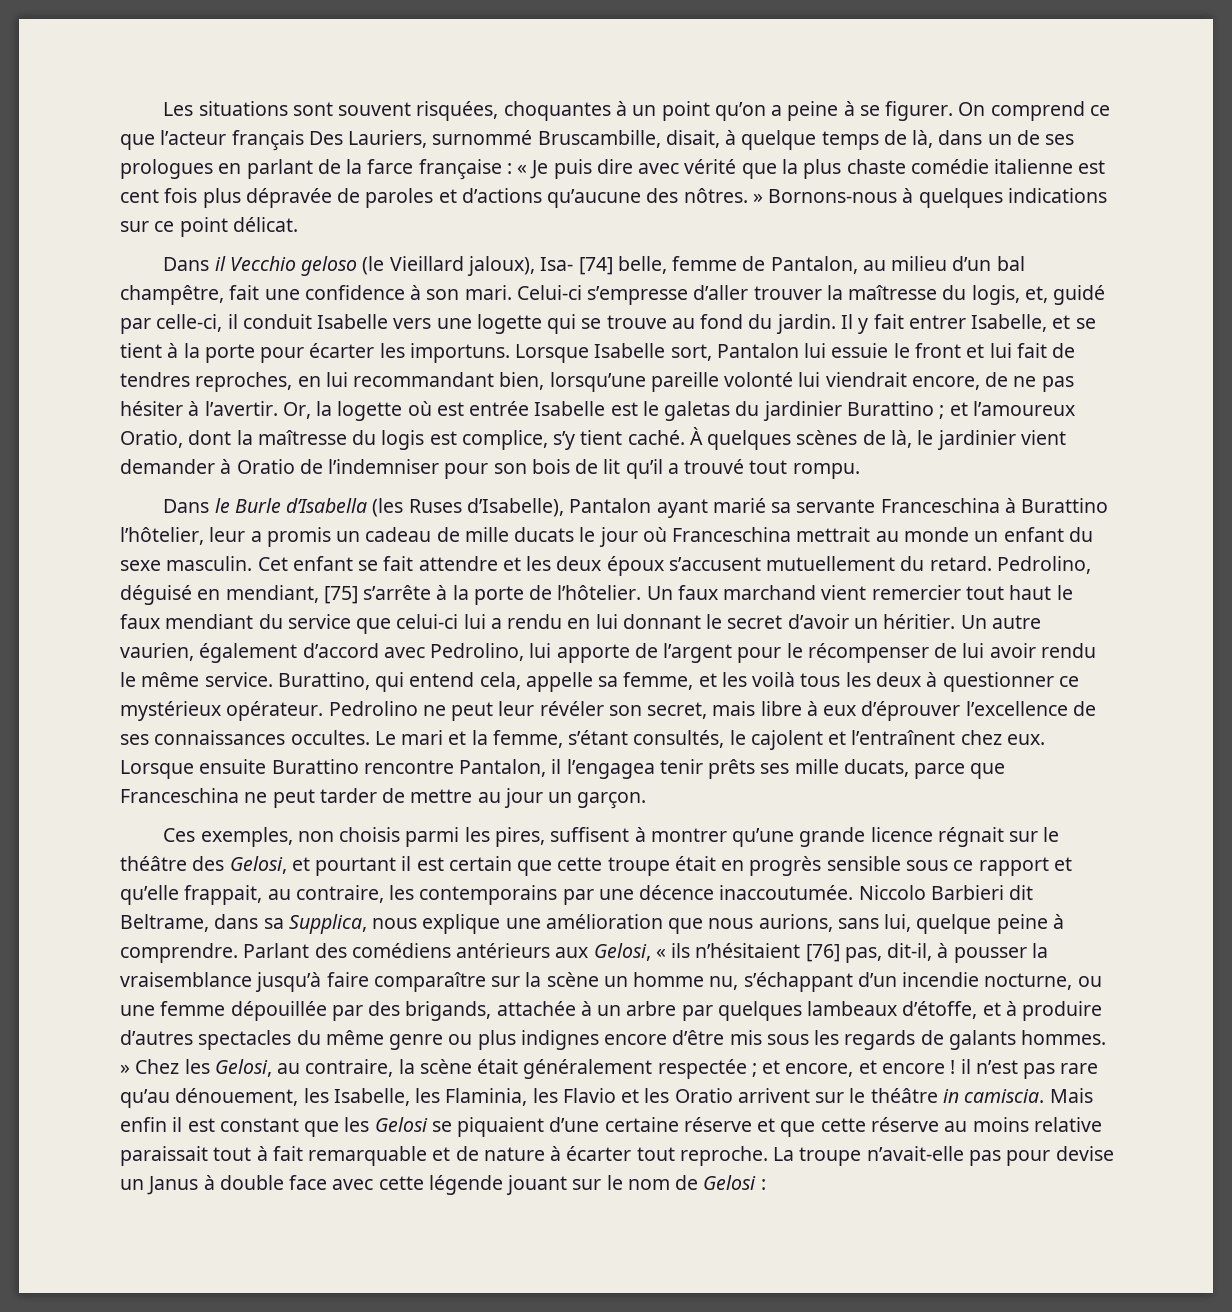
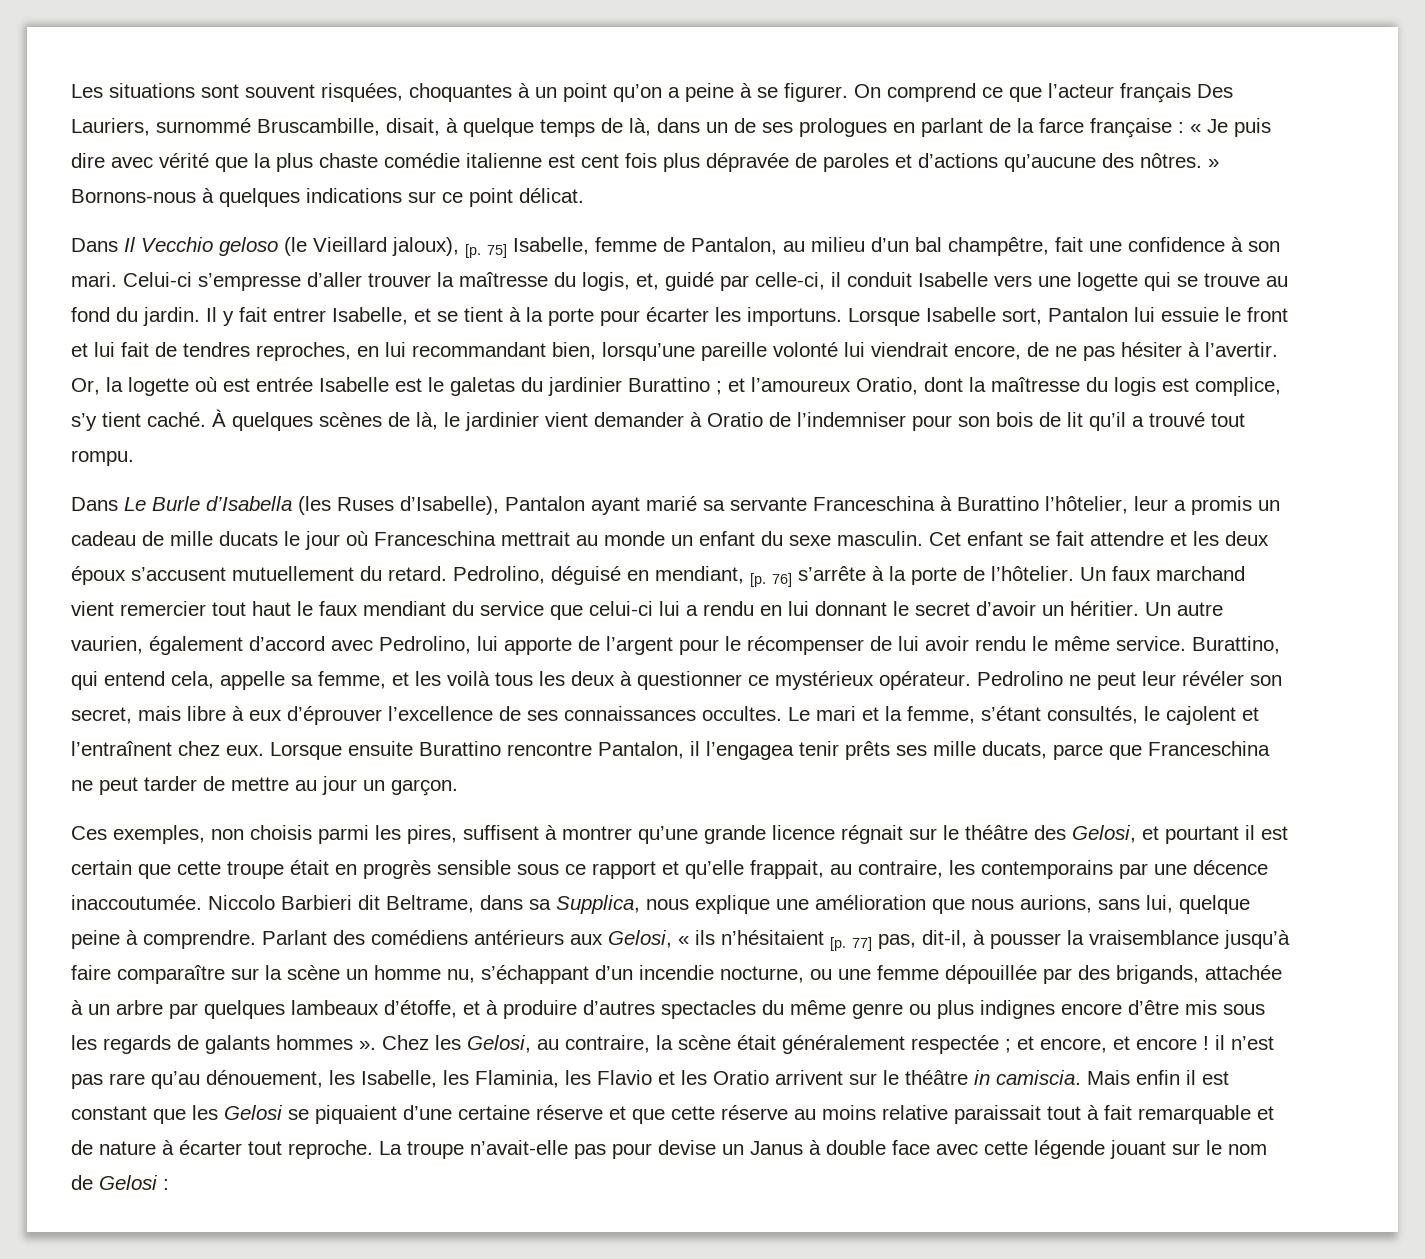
[214,256,226,271] il -> [124,237,136,252] Il
[540,256,667,275] Isa- [74] belle, -> [465,237,589,258] [p. 75] Isabelle,
[214,498,230,513] le -> [124,497,146,511] Le
[323,586,358,604] [75] -> [750,573,792,587] [p. 76]
[805,944,840,962] [76] -> [830,937,872,951] [p. 77]
[1021,1030,1107,1045] [120,1064,130,1074] hommes. » -> [276,1035,376,1050] hommes ».

